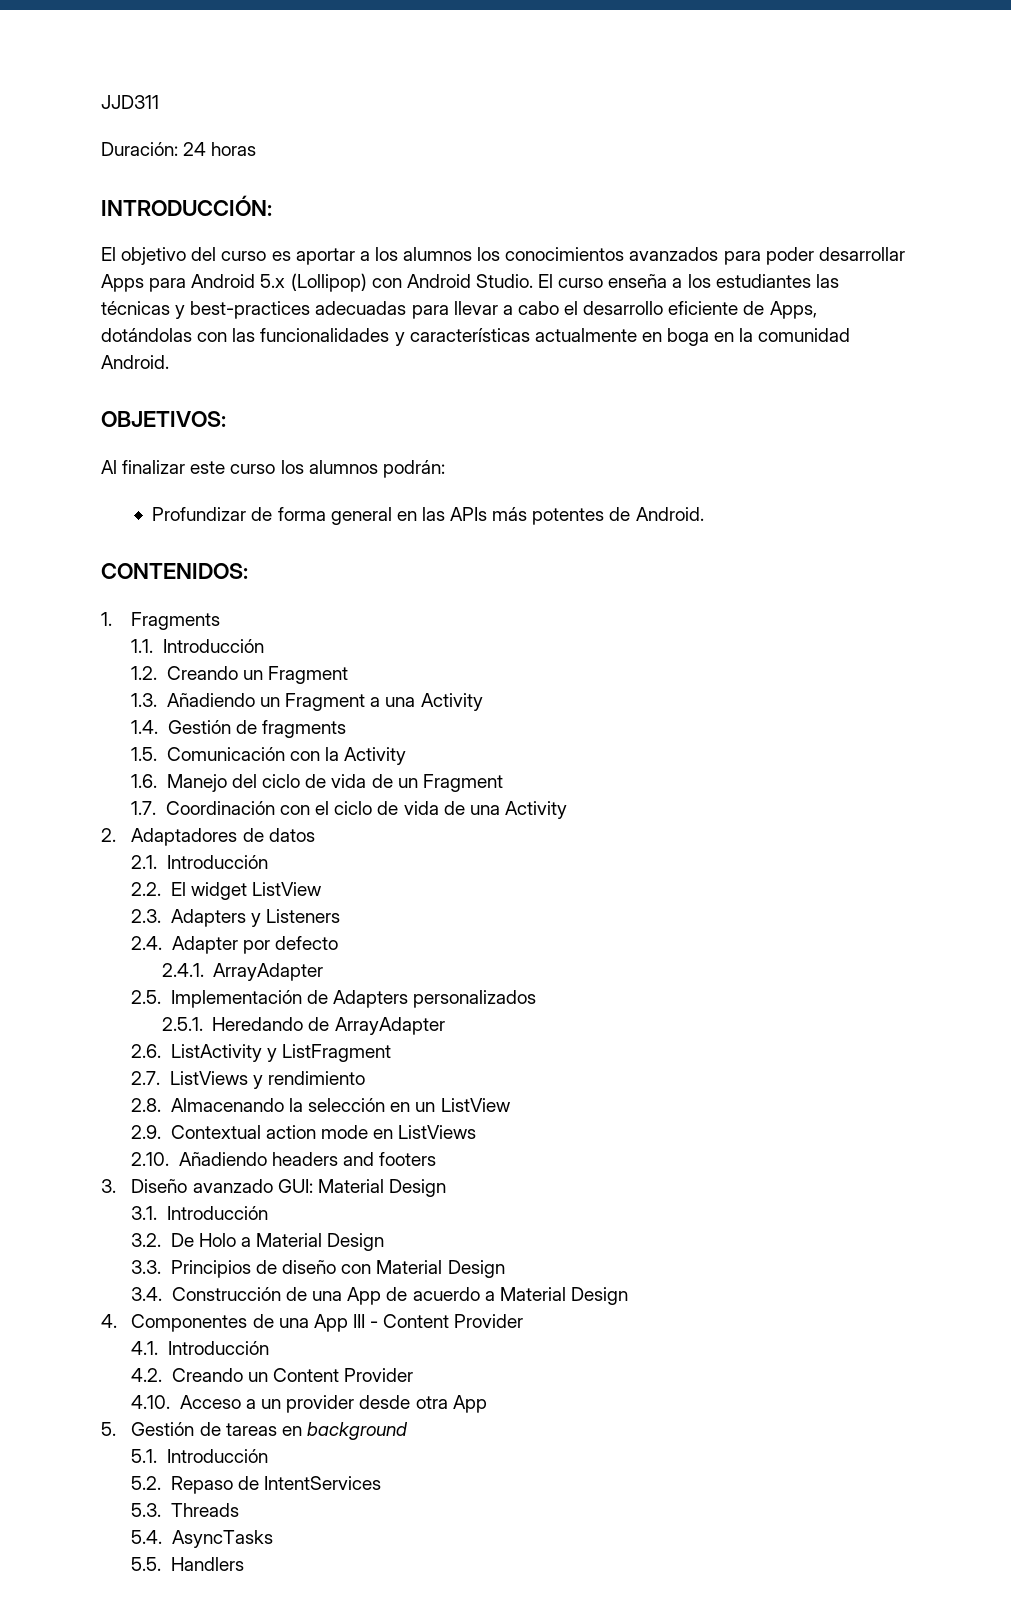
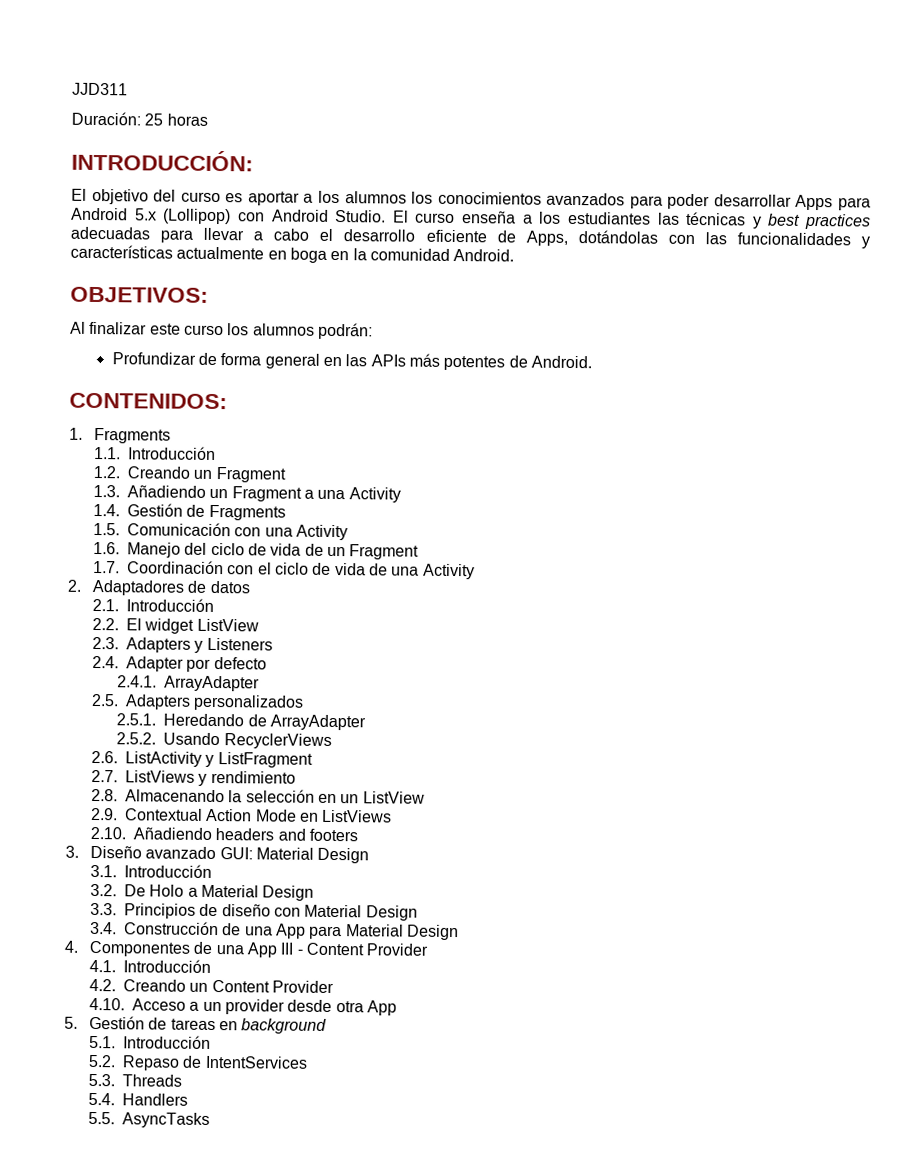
[183,142,207,156] 24 -> [144,113,164,126] 25
[190,301,311,319] best-practices -> [768,213,871,230] best practices
[262,720,347,738] fragments -> [208,504,286,521] Fragments
[325,747,340,761] la -> [264,527,293,537] una
[170,990,329,1008] Implementación de -> (120, 700) none
(445, 1026) none -> [116,732,332,749] // 2.5.2. Usando RecyclerViews
[266,1125,369,1139] action mode -> [206,808,297,822] Action Mode
[386,1287,495,1301] de acuerdo a -> [309,925,343,940] para
[171,1530,273,1548] AsyncTasks -> [122,1093,189,1106] Handlers
[170,1557,244,1571] Handlers -> [122,1112,211,1128] AsyncTasks

